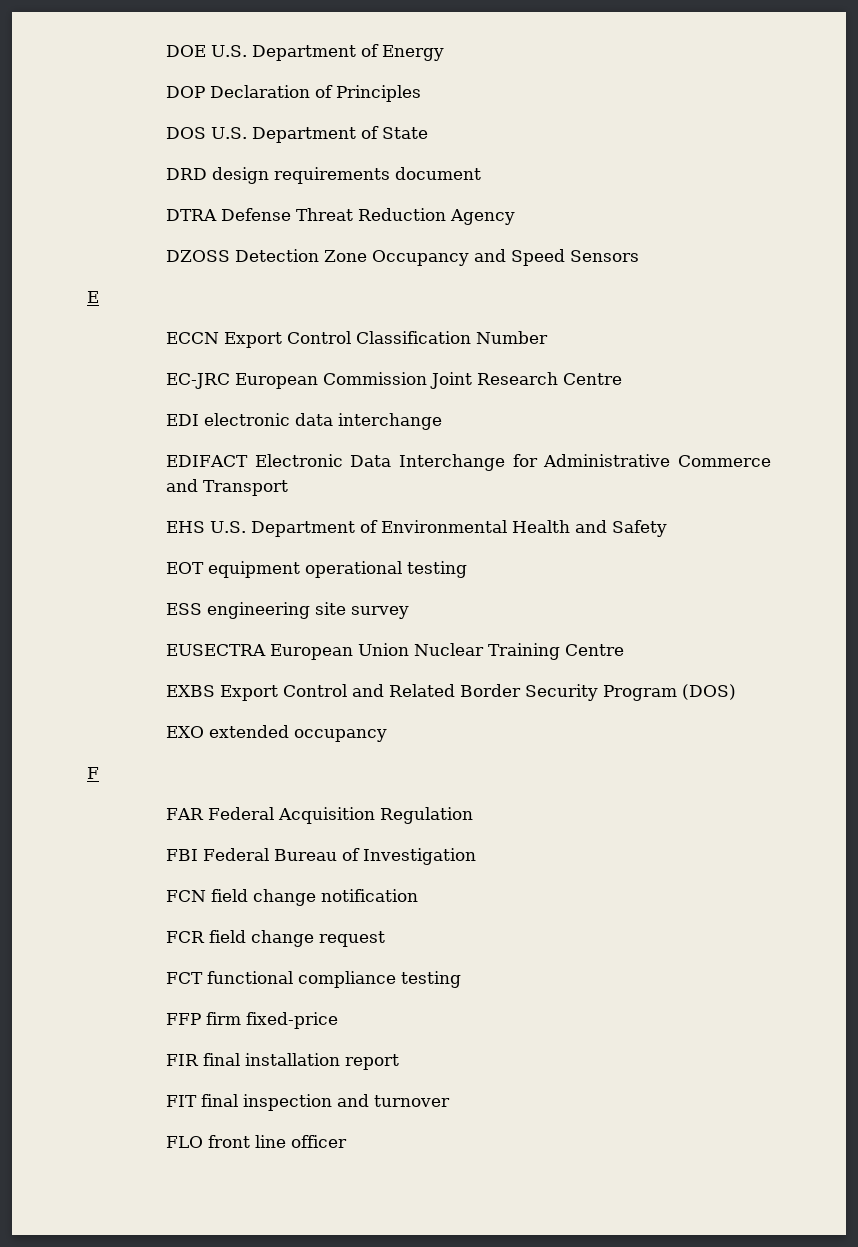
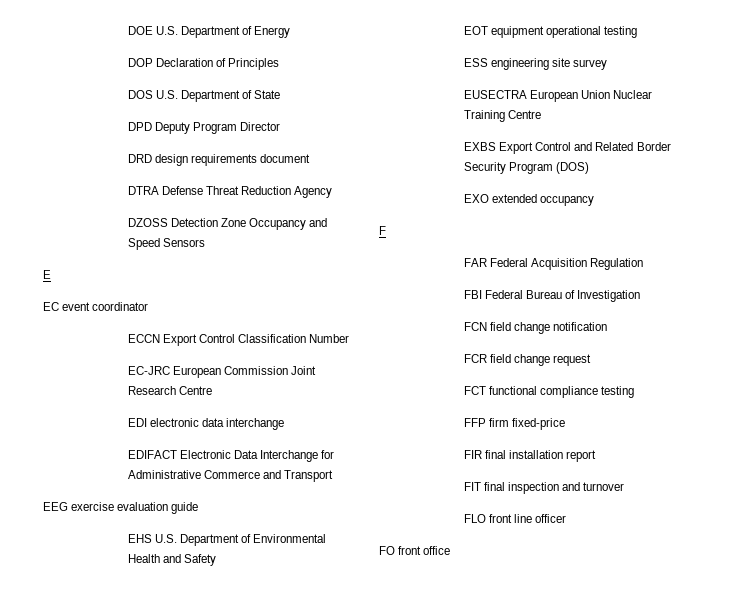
(429, 133) none -> [128,122,281,134] // DPD Deputy Program Director
(99, 297) none -> [43,302,149,311] // EC event coordinator
(289, 488) none -> [43,502,199,514] // EEG exercise evaluation guide
(348, 1141) none -> [379,546,451,555] // FO front office

